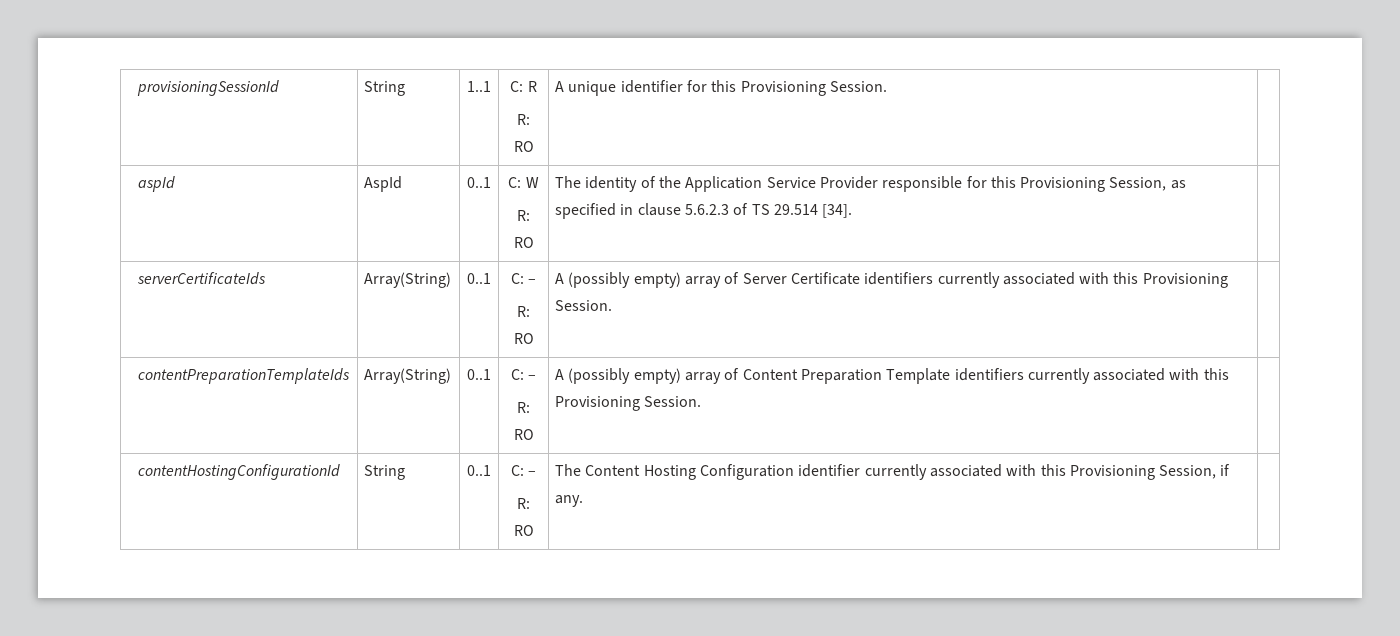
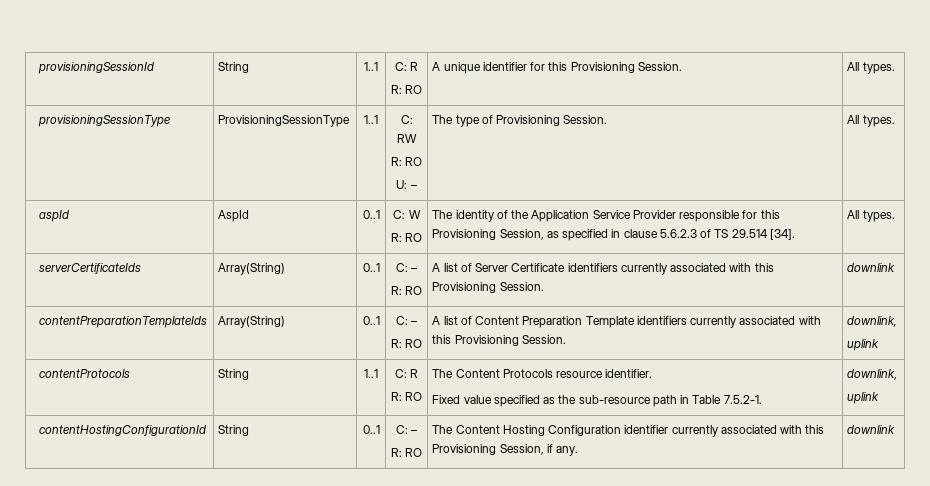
(887, 86) none -> [847,62,895,74] [38,115,171,127] [218,115,351,127] [364,115,378,124] [400,115,413,124] [397,134,417,143] [390,157,423,166] [396,180,417,189] [432,115,608,127] [847,115,895,127] All types. // provisioningSessionType | ProvisioningSessionType | 1..1 | C: RW // R: RO // U: – | The type of Provisioning Session. | All types.
(853, 211) none -> [847,210,895,222] All types.
[568,272,721,288] (possibly empty) array -> [443,263,458,272] list
(612, 305) none -> [847,263,896,272] downlink
[568,368,721,384] (possibly empty) array -> [443,316,458,325] list
(702, 401) none -> [847,316,898,327] [847,339,880,351] [39,369,131,378] [218,369,250,380] [364,369,378,378] [394,369,419,378] [390,392,423,401] [432,369,653,378] [432,395,762,407] [847,369,898,380] [847,392,880,404] downlink, // uplink // contentProtocols | String | 1..1 | C: R // R: RO | The Content Protocols resource identifier. // Fixed value specified as the sub-resource path in Table 7.5.2-1. | downlink, // uplink
(583, 501) none -> [847,425,896,434] downlink

